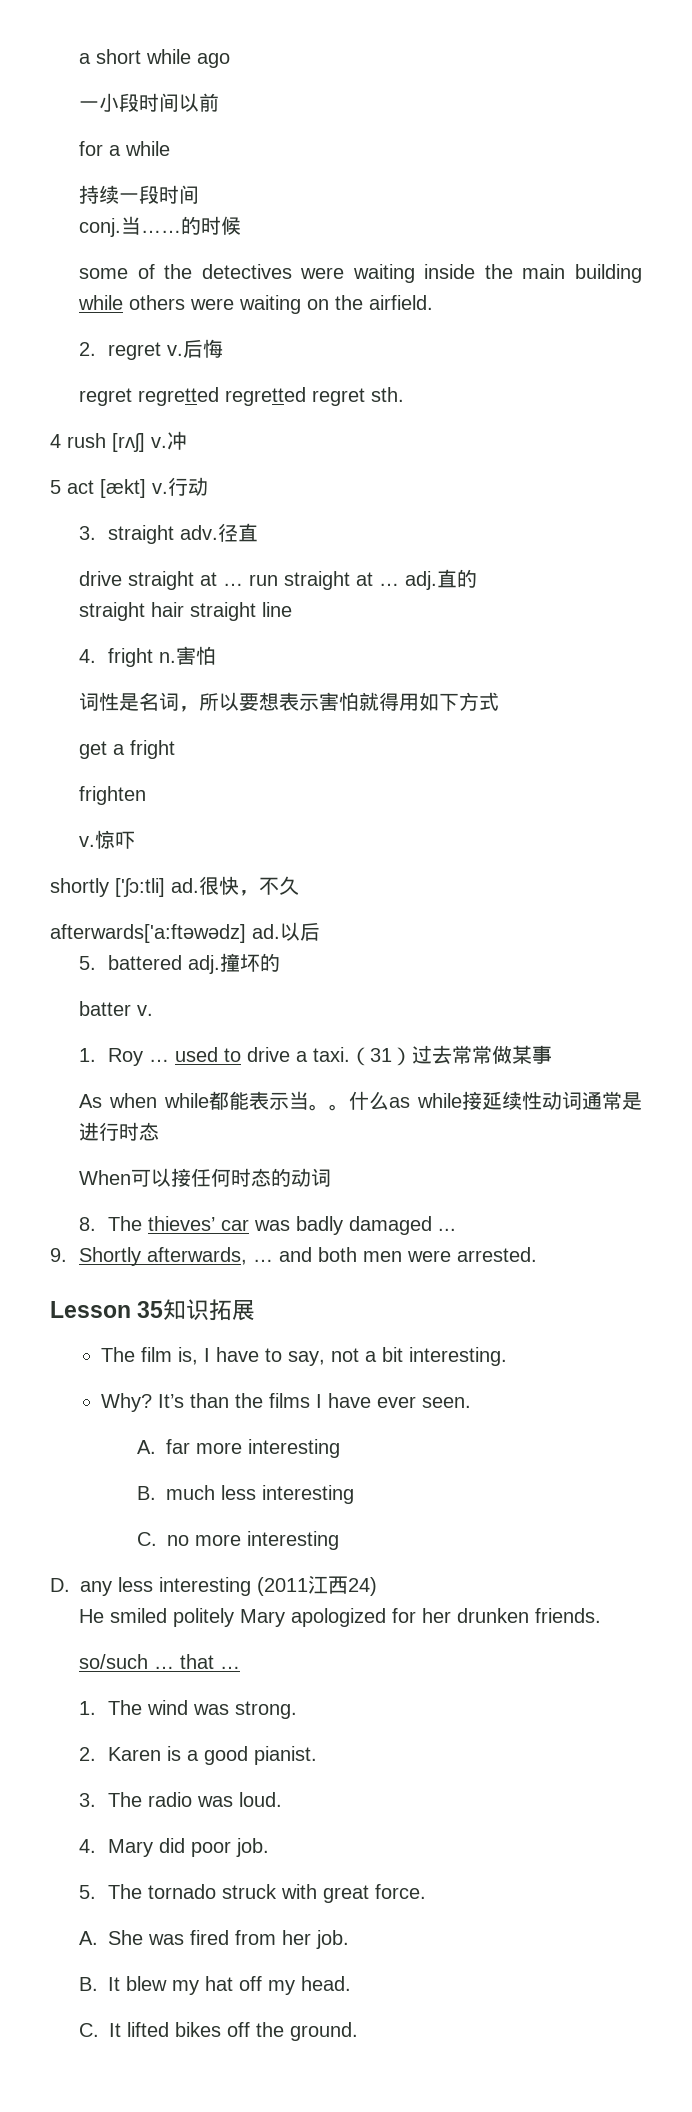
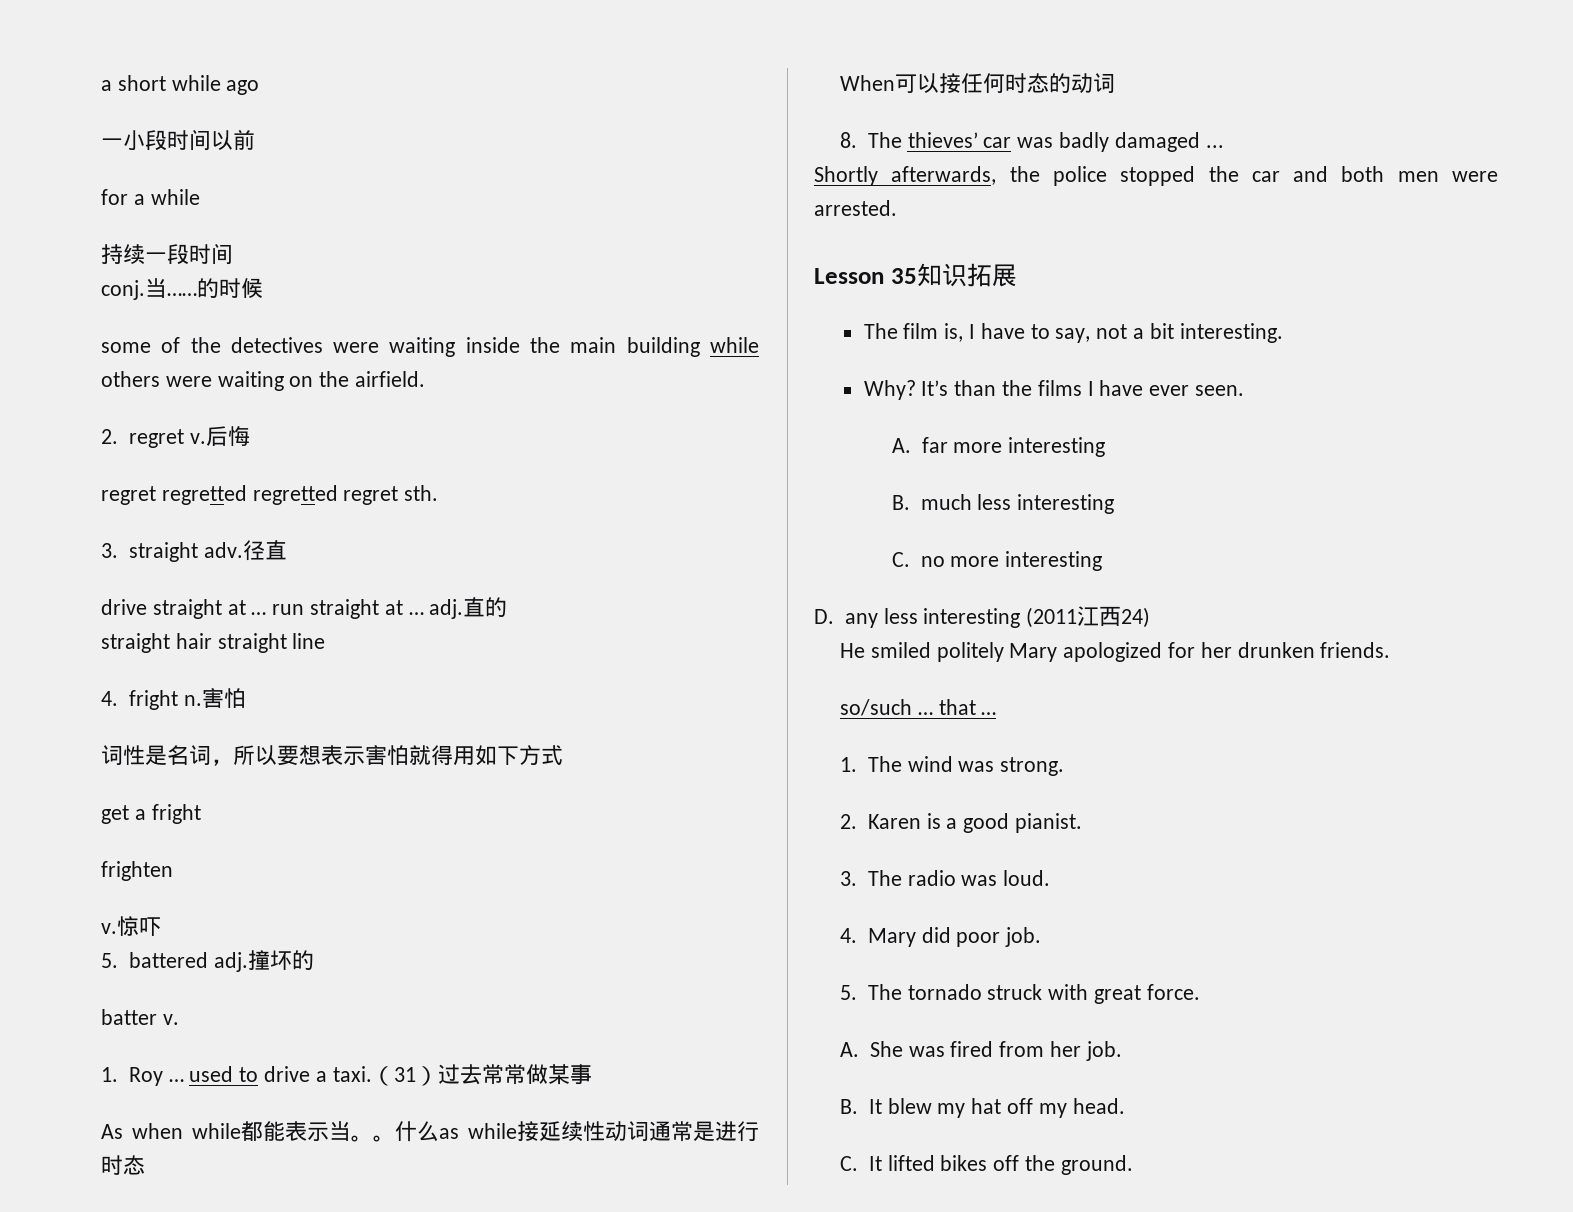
[50,431,187,452] [50,477,208,498] // 4 rush [rʌʃ] v.冲 // 5 act [ækt] v.行动 -> (439, 493) none
[50,876,299,897] [50,922,320,943] // shortly ['ʃɔ:tli] ad.很快，不久 // afterwards['a:ftəwədz] ad.以后 -> (161, 926) none
[50,1248,67,1262] 9. -> (1224, 146) none
[252,1259,273,1262] … -> [1009,166,1280,186] the police stopped the car

